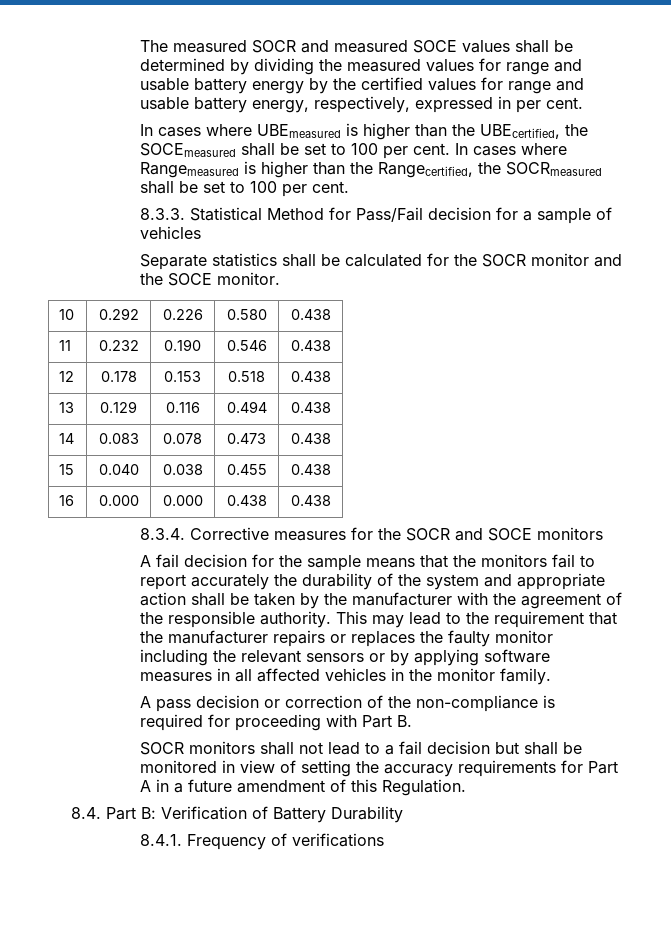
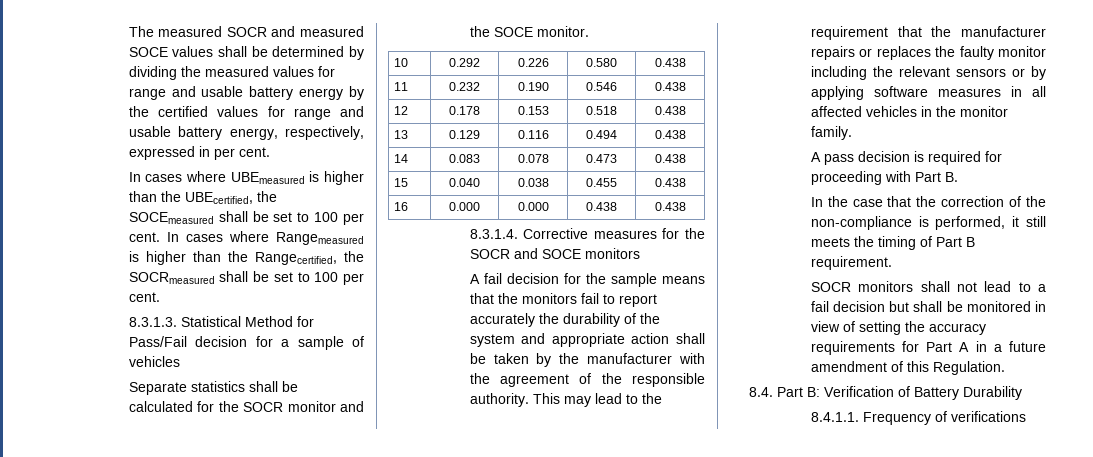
[140,208,186,220] 8.3.3. -> [128,317,177,327] 8.3.1.3.
[140,528,186,540] 8.3.4. -> [469,229,518,239] 8.3.1.4.
[264,695,539,712] or correction of the non-compliance -> (910, 156) none
(413, 721) none -> [810,196,1046,207] [810,216,1046,230] [810,236,975,250] [810,256,892,270] // In the case that the correction of the non-compliance is performed, it still meets the timing of Part B requirement.
[140,834,183,846] 8.4.1. -> [810,412,859,422] 8.4.1.1.

